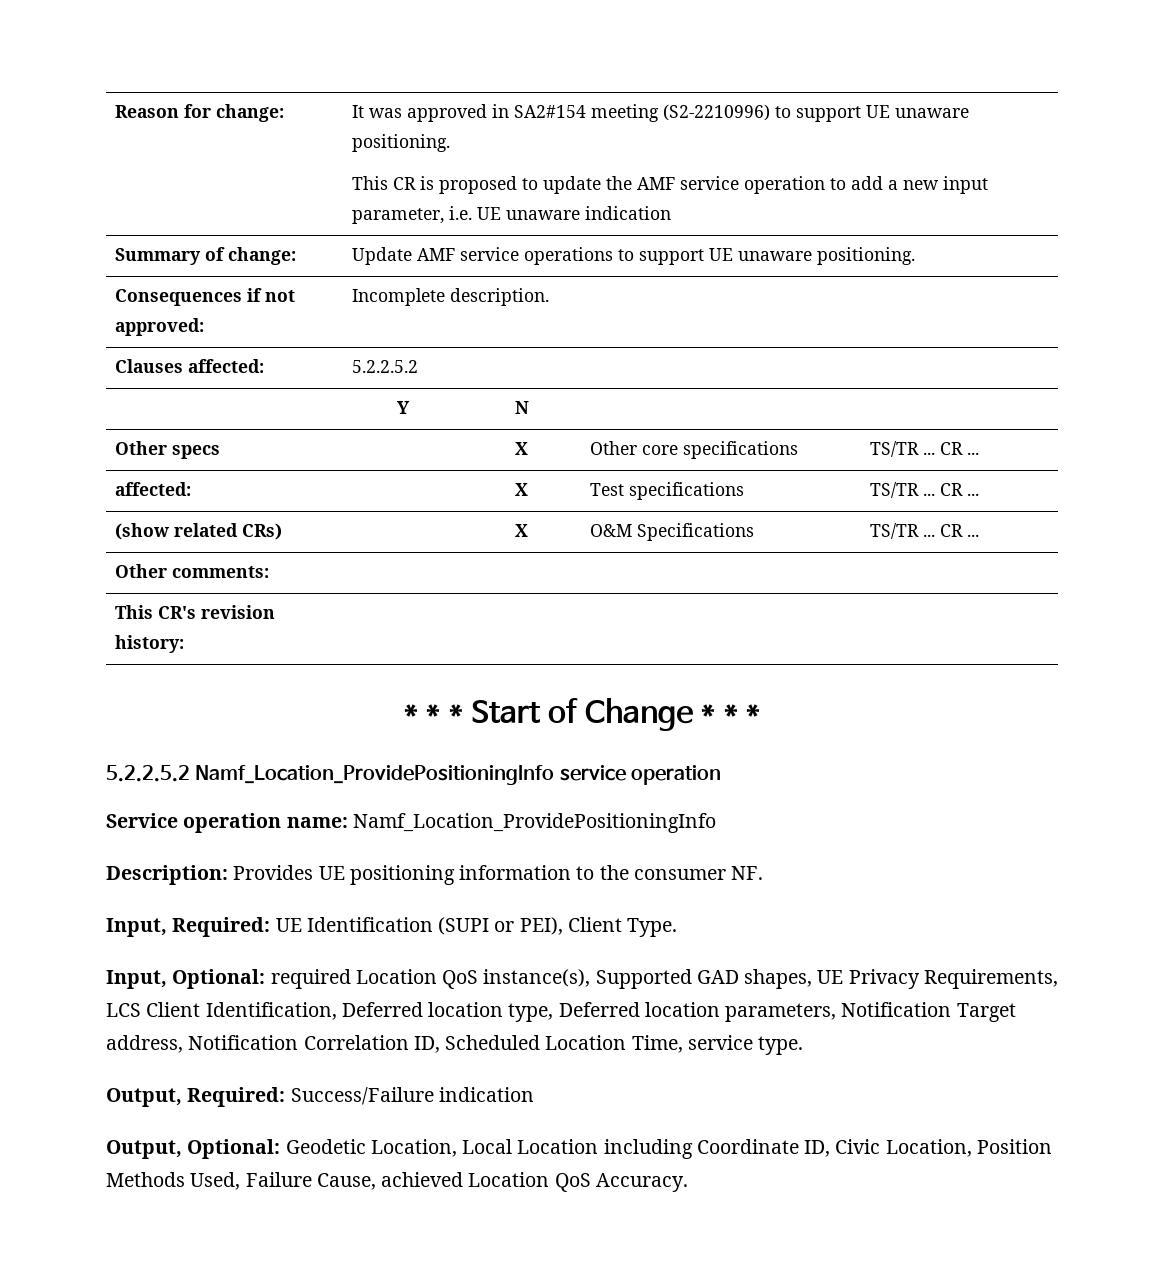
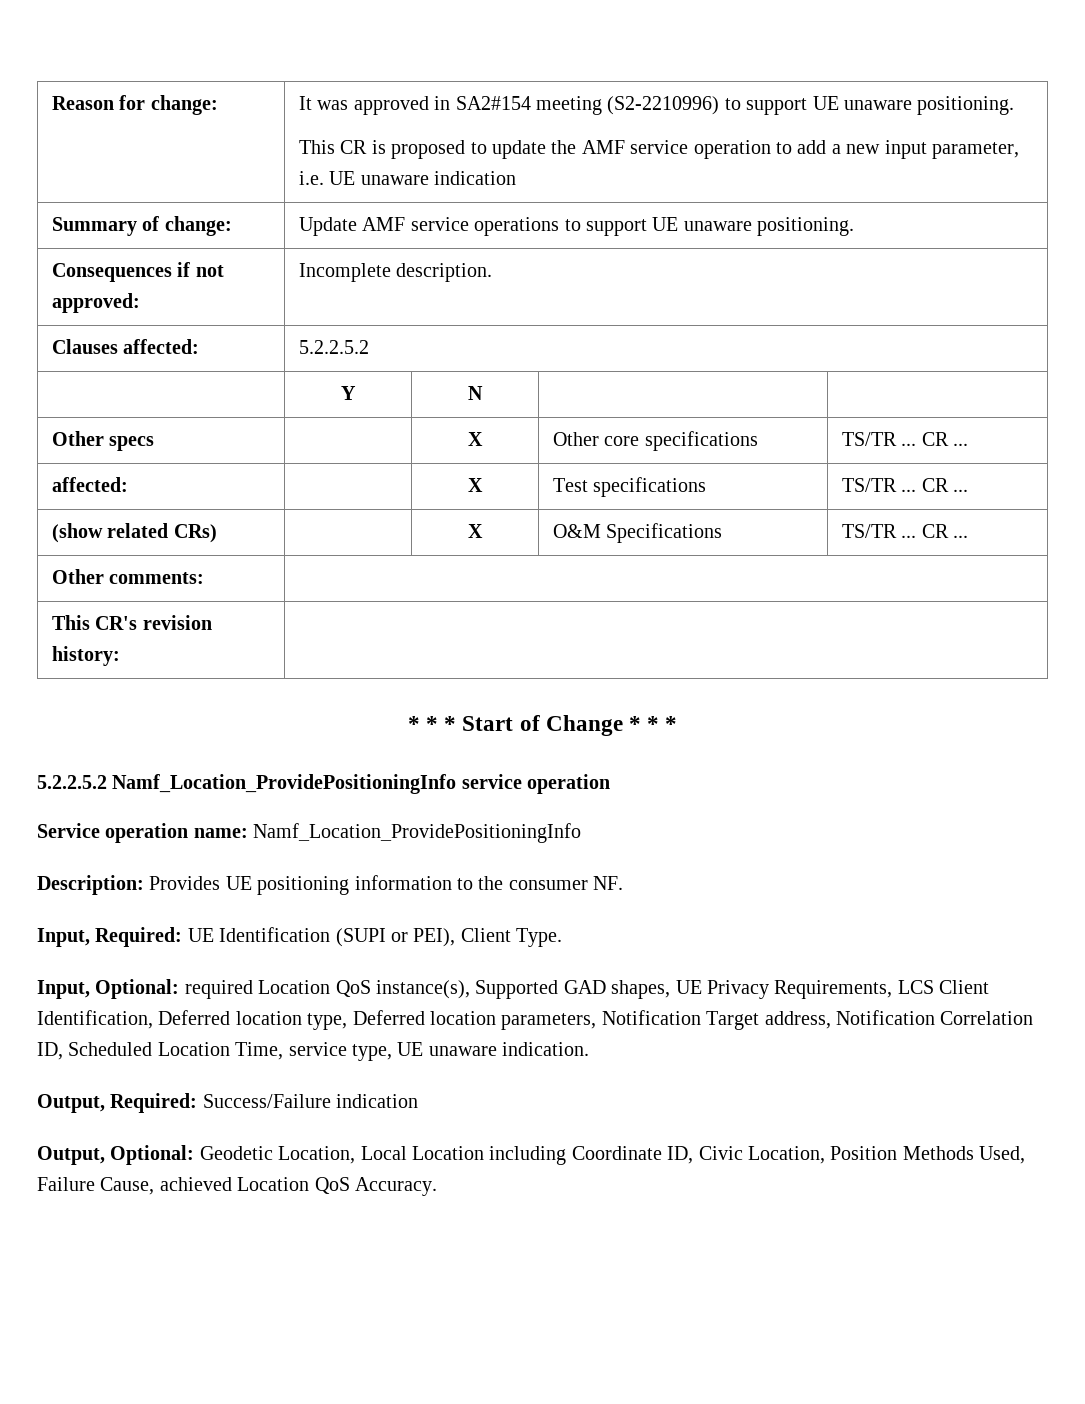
[758,1036,804,1055] type. -> [352,1042,590,1061] type, UE unaware indication.

